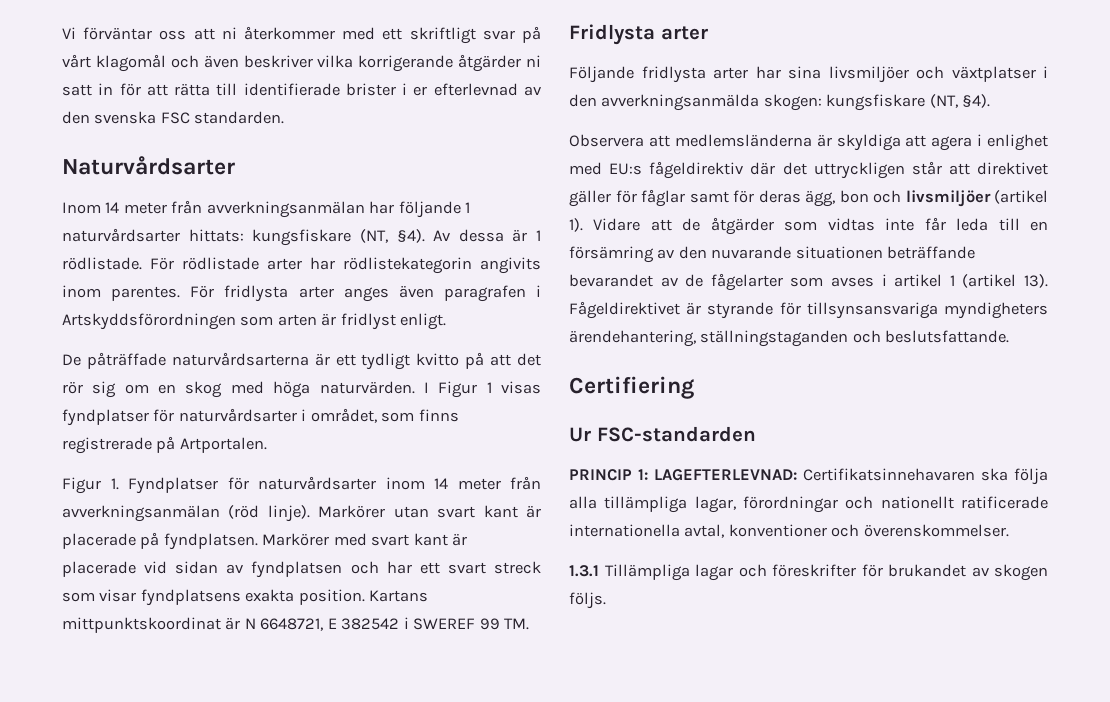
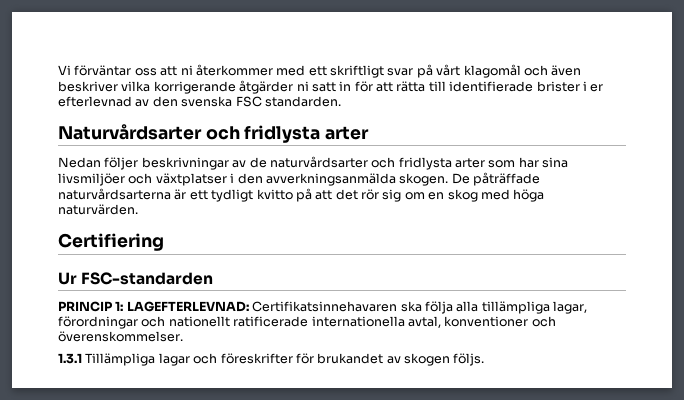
[62,200,471,218] [62,228,541,246] [62,257,541,274] [62,285,541,302] [62,313,447,330] // Inom 14 meter från avverkningsanmälan har följande 1 naturvårdsarter hittats: kungsfiskare (NT, §4). Av dessa är 1 rödlistade. För rödlistade arter har rödlistekategorin angivits inom parentes. För fridlysta arter anges även paragrafen i Artskyddsförordningen som arten är fridlyst enligt. // -> [205,125,370,143] [58,156,569,170] [58,173,449,186] och fridlysta arter // Nedan följer beskrivningar av de naturvårdsarter och fridlysta arter som har sina livsmiljöer och växtplatser i den avverkningsanmälda skogen.
[423,381,541,398] [62,408,459,426] [62,436,267,454] [62,476,541,494] [62,505,541,522] [62,532,468,550] [62,561,541,578] [62,589,429,606] [62,617,530,633] [569,24,708,45] [569,66,1048,83] [569,94,991,111] [569,134,1048,151] [569,161,1048,179] [569,189,1048,207] [569,217,1048,235] [569,246,976,263] [569,273,1048,291] [569,301,1048,319] [569,330,1010,347] I Figur 1 visas fyndplatser för naturvårdsarter i området, som finns registrerade på Artportalen. // Figur 1. Fyndplatser för naturvårdsarter inom 14 meter från avverkningsanmälan (röd linje). Markörer utan svart kant är placerade på fyndplatsen. Markörer med svart kant är placerade vid sidan av fyndplatsen och har ett svart streck som visar fyndplatsens exakta position. Kartans mittpunktskoordinat är N 6648721, E 382542 i SWEREF 99 TM. // Fridlysta arter // Följande fridlysta arter har sina livsmiljöer och växtplatser i den avverkningsanmälda skogen: kungsfiskare (NT, §4). // Observera att medlemsländerna är skyldiga att agera i enlighet med EU:s fågeldirektiv där det uttryckligen står att direktivet gäller för fåglar samt för deras ägg, bon och livsmiljöer (artikel 1). Vidare att de åtgärder som vidtas inte får leda till en försämring av den nuvarande situationen beträffande bevarandet av de fågelarter som avses i artikel 1 (artikel 13). Fågeldirektivet är styrande för tillsynsansvariga myndigheters ärendehantering, ställningstaganden och beslutsfattande. -> (138, 209) none

